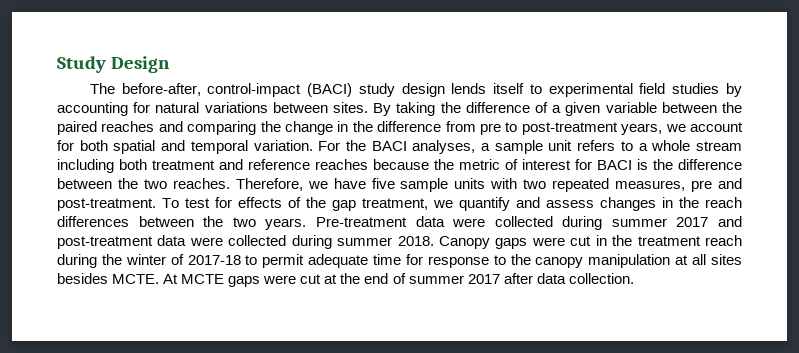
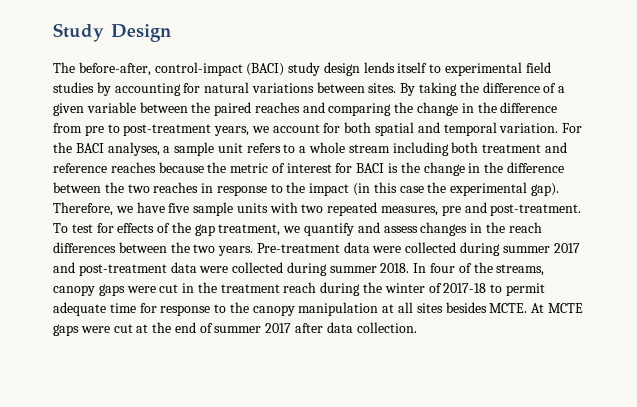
(673, 164) none -> [423,162,504,176] change in the
[172,178,230,189] reaches. -> [153,182,559,196] reaches in response to the impact (in this case the experimental gap).
[439,236,491,249] Canopy -> [413,262,545,276] [53,285,95,296] In four of the streams, canopy

